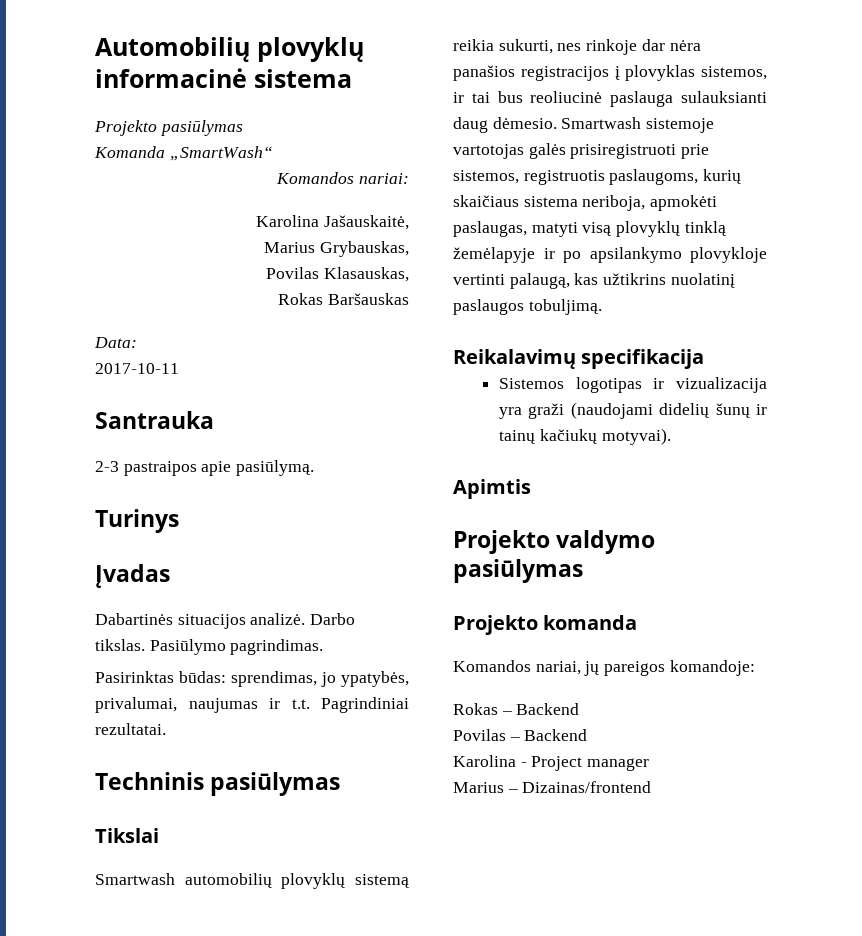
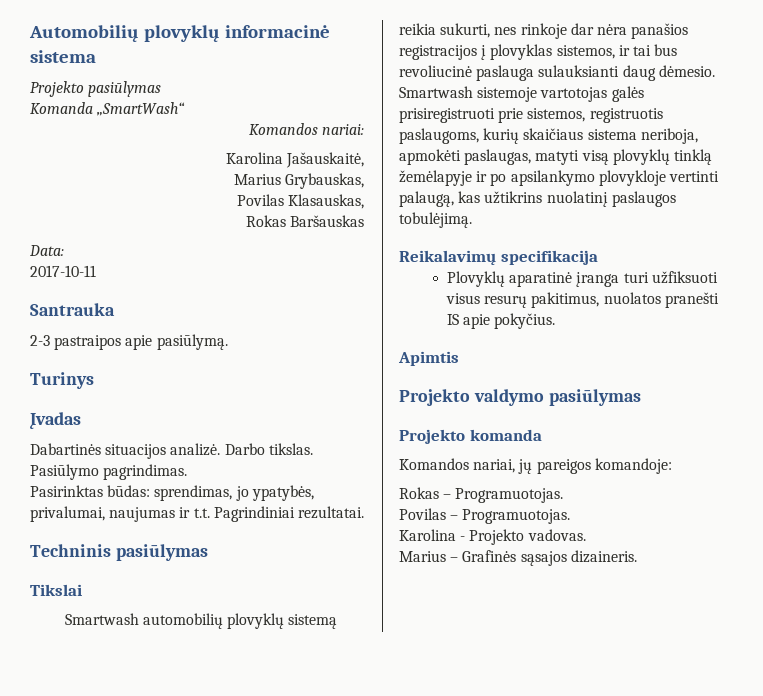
[530,91,603,103] reoliucinė -> [399,65,472,77] revoliucinė
[528,299,602,315] tobuljimą. -> [399,212,472,228] tobulėjimą.
[499,377,767,393] [499,402,767,419] [499,428,671,445] Sistemos logotipas ir vizualizacija yra graži (naudojami didelių šunų ir tainų kačiukų motyvai). -> [446,271,718,287] [445,292,719,308] [446,313,556,329] Plovyklų aparatinė įranga turi užfiksuoti visus resurų pakitimus, nuolatos pranešti IS apie pokyčius.
[516,703,580,715] Backend -> [455,488,564,503] Programuotojas.
[524,729,588,741] Backend -> [462,509,571,524] Programuotojas.
[531,756,650,771] Project manager -> [469,529,586,545] Projekto vadovas.
[522,781,652,793] Dizainas/frontend -> [462,550,637,566] Grafinės sąsajos dizaineris.

